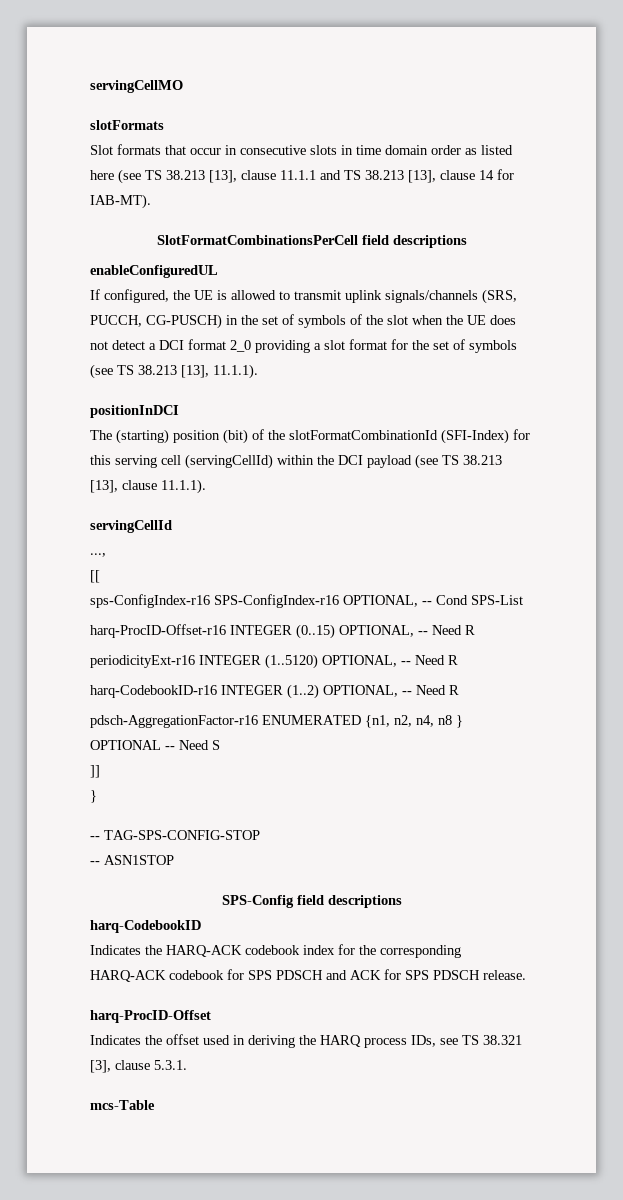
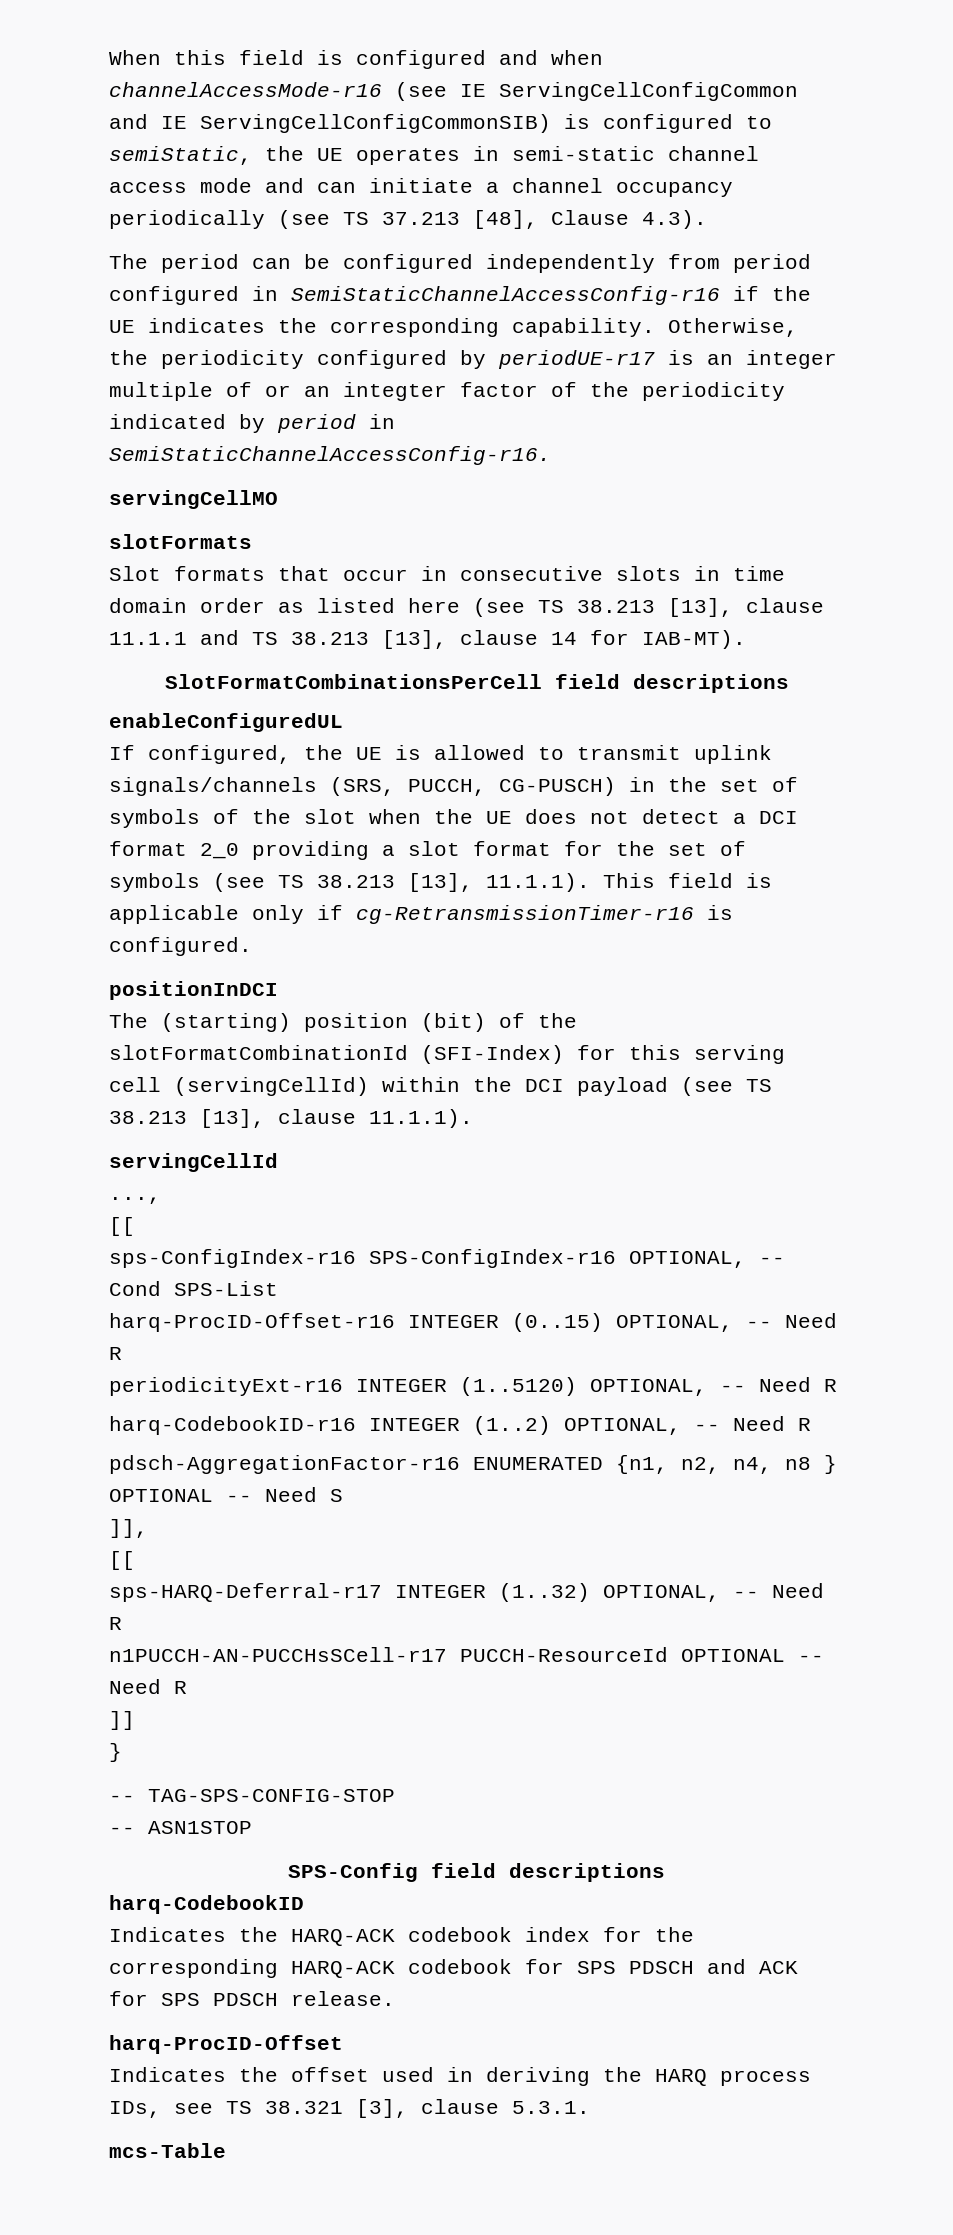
(90, 86) none -> [109,50,603,69] [109,82,798,101] [109,114,772,133] [109,146,759,165] [109,178,733,197] [109,210,707,229] [109,254,811,273] [109,286,811,305] [109,318,798,337] [109,350,837,369] [109,382,785,401] [109,414,395,433] [109,446,551,465] When this field is configured and when channelAccessMode-r16 (see IE ServingCellConfigCommon and IE ServingCellConfigCommonSIB) is configured to semiStatic, the UE operates in semi-static channel access mode and can initiate a channel occupancy periodically (see TS 37.213 [48], Clause 4.3). // The period can be configured independently from period configured in SemiStaticChannelAccessConfig-r16 if the UE indicates the corresponding capability. Otherwise, the periodicity configured by periodUE-r17 is an integer multiple of or an integter factor of the periodicity indicated by period in SemiStaticChannelAccessConfig-r16. //
(258, 371) none -> [603,873,772,888] [109,905,733,924] [109,937,252,956] This field is applicable only if cg-RetransmissionTimer-r16 is configured.
(220, 745) none -> [109,1519,148,1538] [109,1551,135,1570] [109,1583,824,1602] [109,1617,122,1630] [109,1647,824,1662] [109,1679,187,1694] // ]], // [[ // sps-HARQ-Deferral-r17 INTEGER (1..32) OPTIONAL, -- Need R // n1PUCCH-AN-PUCCHsSCell-r17 PUCCH-ResourceId OPTIONAL -- Need R

